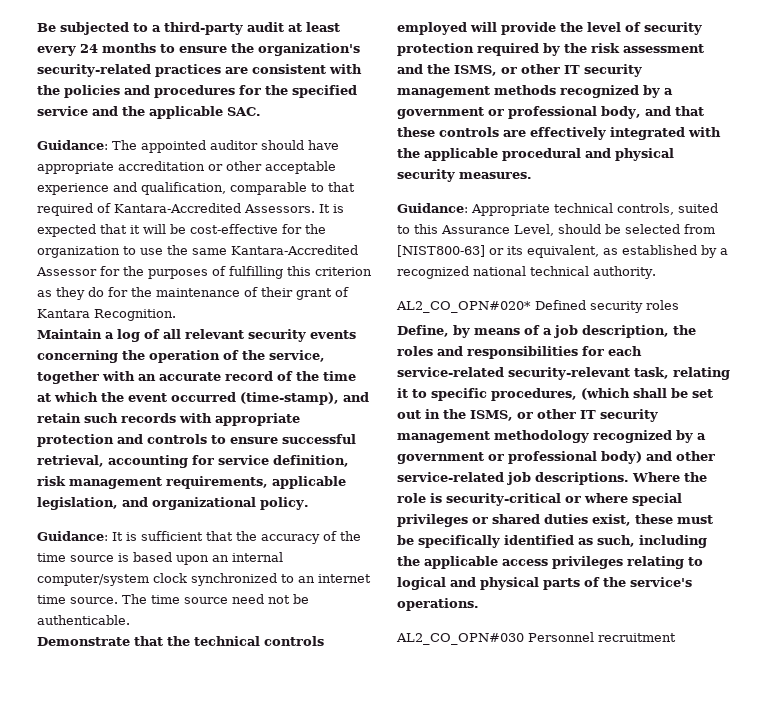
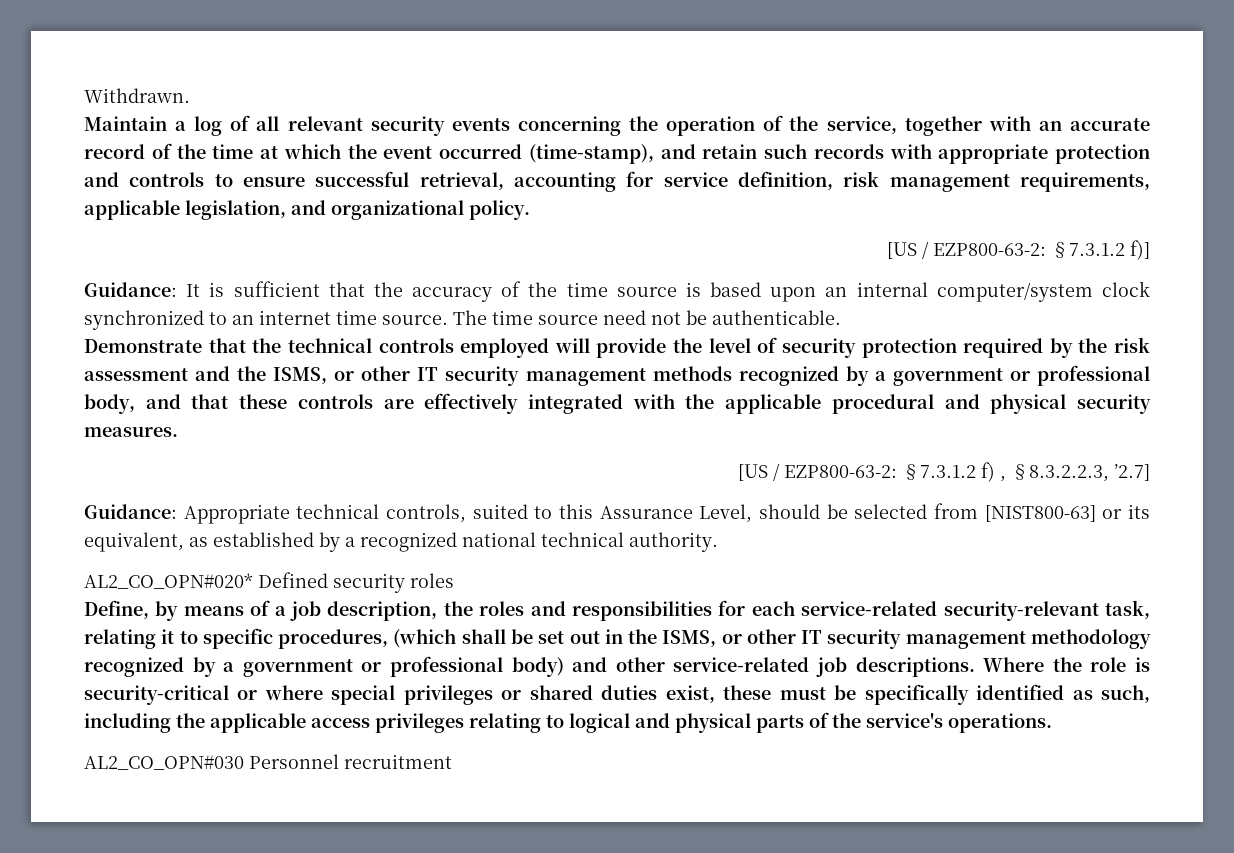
[37,22,340,35] [37,43,360,56] [37,64,362,77] [37,85,357,98] [37,106,261,119] [37,140,339,153] [37,161,336,174] [37,182,355,195] [37,203,344,216] [37,224,326,237] [37,245,358,258] [36,266,372,279] [37,287,349,300] [37,309,176,321] Be subjected to a third-party audit at least every 24 months to ensure the organization's security-related practices are consistent with the policies and procedures for the specified service and the applicable SAC. // Guidance: The appointed auditor should have appropriate accreditation or other acceptable experience and qualification, comparable to that required of Kantara-Accredited Assessors. It is expected that it will be cost-effective for the organization to use the same Kantara-Accredited Assessor for the purposes of fulfilling this criterion as they do for the maintenance of their grant of Kantara Recognition. -> [84,88,190,103] Withdrawn.
(309, 503) none -> [887,240,1150,260] // [US / EZP800-63-2: §7.3.1.2 f)]
(532, 175) none -> [738,462,1150,482] // [US / EZP800-63-2: §7.3.1.2 f) , §8.3.2.2.3, ’2.7]

